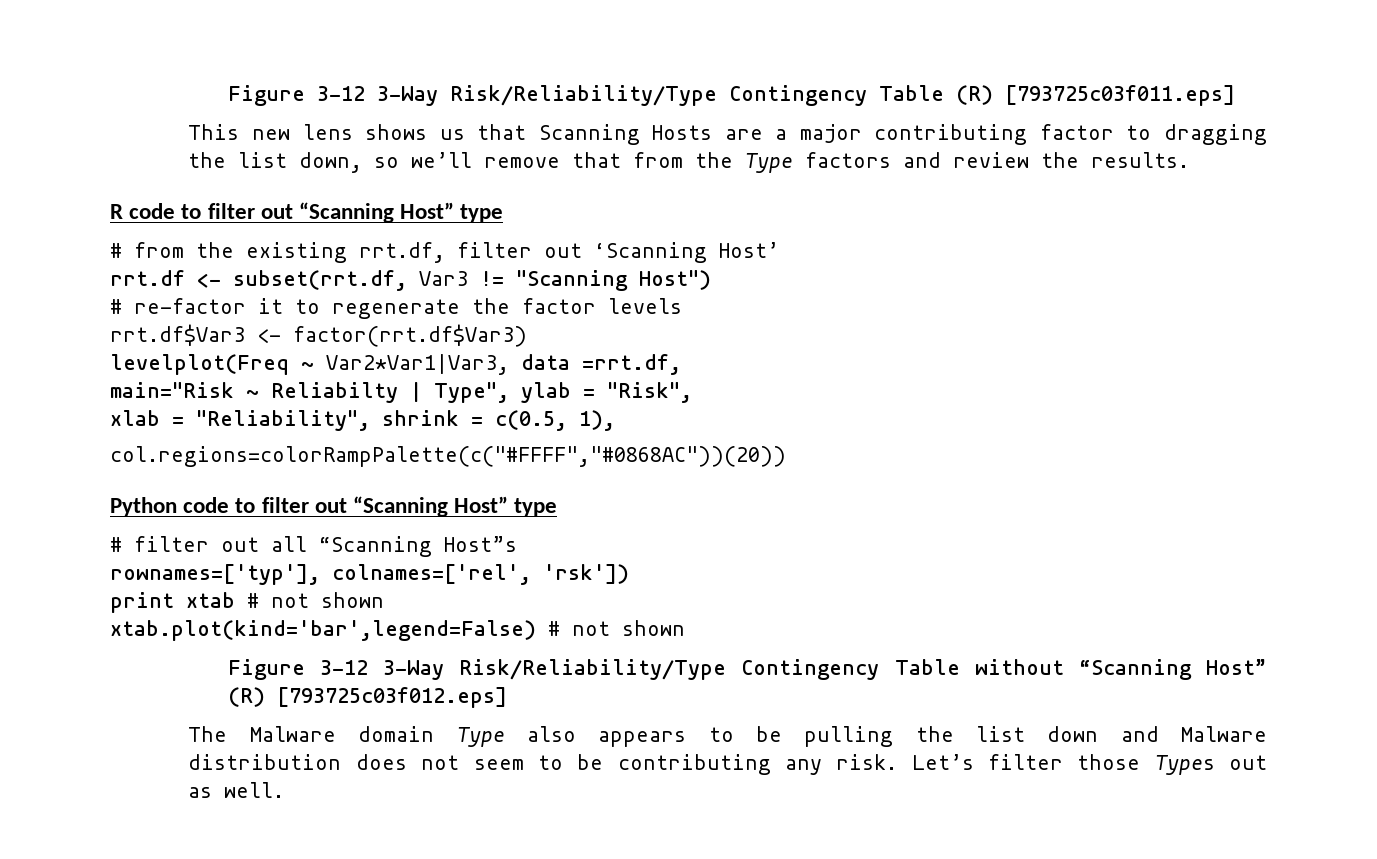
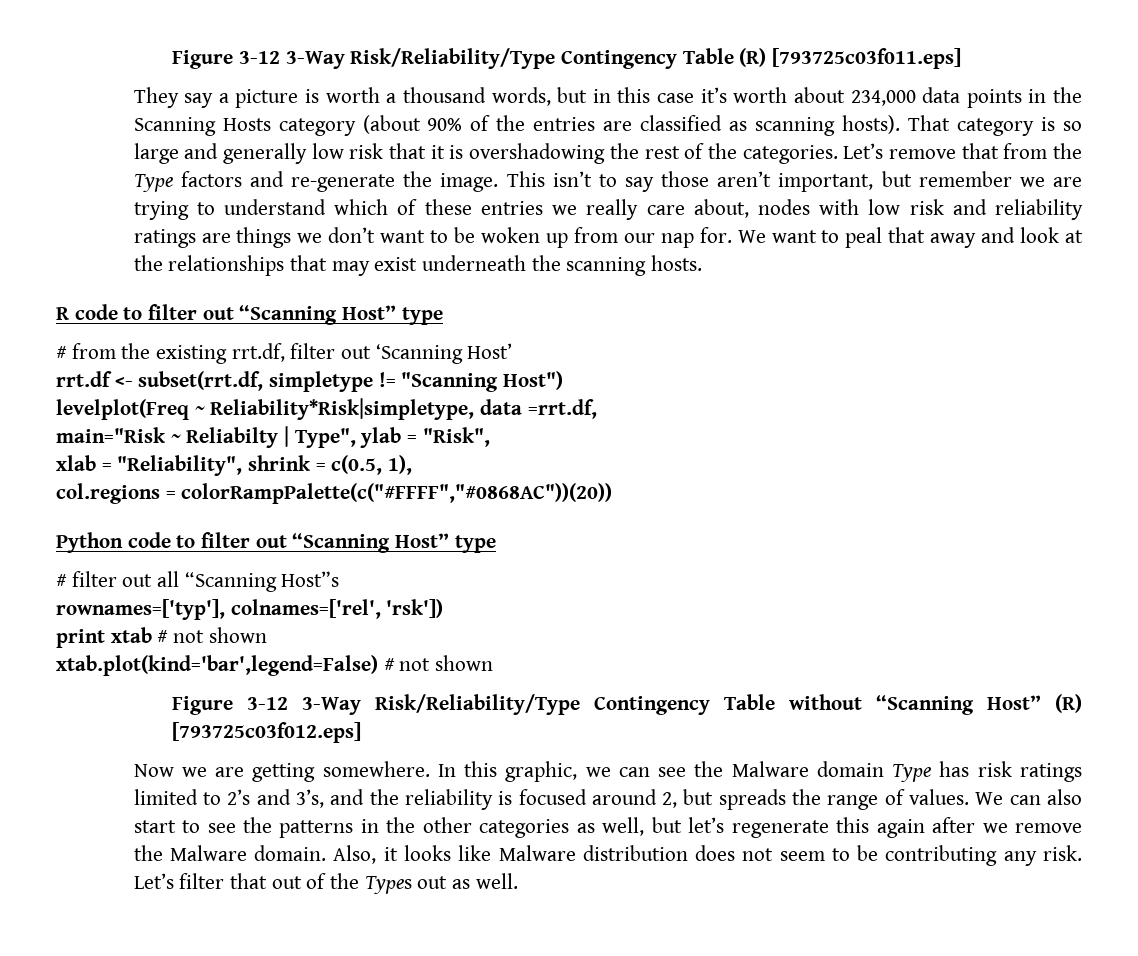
[188,124,1267,145] [188,152,473,173] This new lens shows us that Scanning Hosts are a major contributing factor to dragging the list down, so we’ll -> [133,87,1083,108] [133,115,1082,136] [133,143,884,164] They say a picture is worth a thousand words, but in this case it’s worth about 234,000 data points in the Scanning Hosts category (about 90% of the entries are classified as scanning hosts). That category is so large and generally low risk that it is overshadowing the rest of the categories. Let’s
[953,152,1190,168] review the results. -> [291,171,1082,192] [133,199,1083,220] [133,227,1084,248] [133,255,702,276] re-generate the image. This isn’t to say those aren’t important, but remember we are trying to understand which of these entries we really care about, nodes with low risk and reliability ratings are things we don’t want to be woken up from our nap for. We want to peal that away and look at the relationships that may exist underneath the scanning hosts.
[419,271,468,286] Var3 -> [269,371,374,392] simpletype
[110,298,682,319] [110,324,527,347] // # re-factor it to regenerate the factor levels // rrt.df$Var3 <- factor(rrt.df$Var3) -> (564, 380) none
[326,354,509,375] Var2*Var1|Var3, -> [210,398,475,420] Reliability*Risk|simpletype,
[110,446,786,467] col.regions=colorRampPalette(c("#FFFF","#0868AC"))(20)) -> [56,483,613,504] col.regions = colorRampPalette(c("#FFFF","#0868AC"))(20))
[188,726,1159,747] The Malware domain Type also appears to be pulling the list down and -> [133,761,1082,782] [133,789,1082,810] [133,817,1083,838] [133,845,492,864] Now we are getting somewhere. In this graphic, we can see the Malware domain Type has risk ratings limited to 2’s and 3’s, and the reliability is focused around 2, but spreads the range of values. We can also start to see the patterns in the other categories as well, but let’s regenerate this again after we remove the Malware domain. Also, it looks like
[1077,754,1141,770] those -> [229,873,359,889] that out of the

